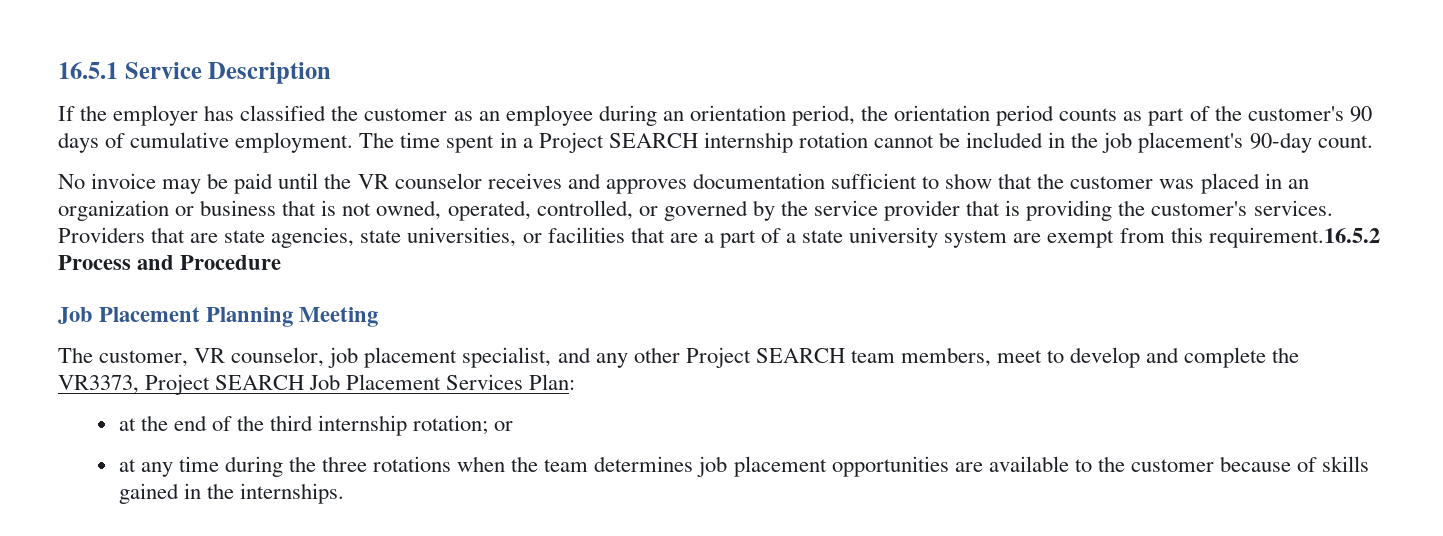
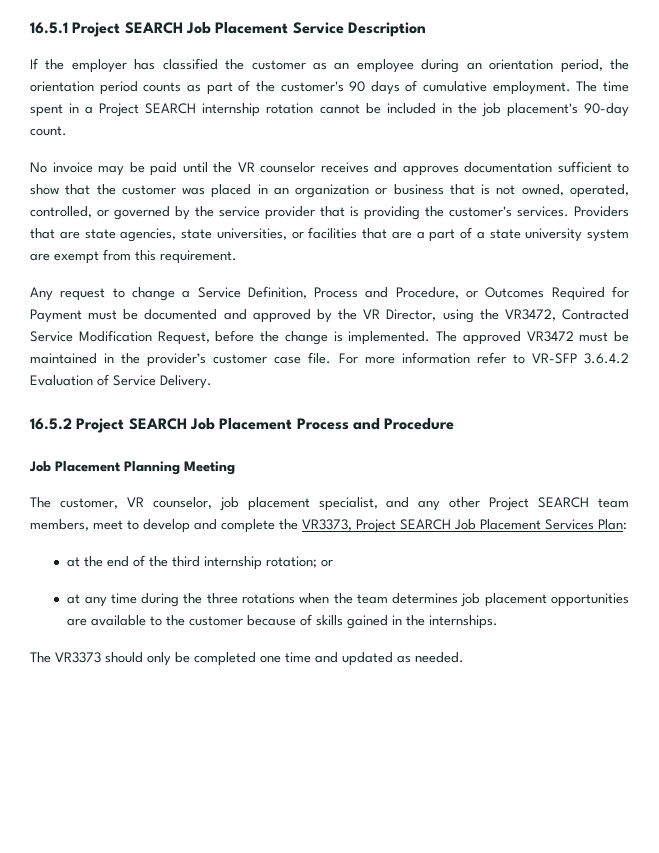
(118, 70) none -> [72,22,289,37] Project SEARCH Job Placement
[1208,227,1380,248] requirement.16.5.2 -> [160,250,237,264] [30,286,629,301] [30,309,629,323] [30,330,629,345] [30,352,630,367] [30,374,212,389] [30,418,293,433] requirement. // Any request to change a Service Definition, Process and Procedure, or Outcomes Required for Payment must be documented and approved by the VR Director, using the VR3472, Contracted Service Modification Request, before the change is implemented. The approved VR3472 must be maintained in the provider’s customer case file. For more information refer to VR-SFP 3.6.4.2 Evaluation of Service Delivery. // 16.5.2 Project SEARCH Job Placement
(344, 493) none -> [30,652,464,666] // The VR3373 should only be completed one time and updated as needed.

